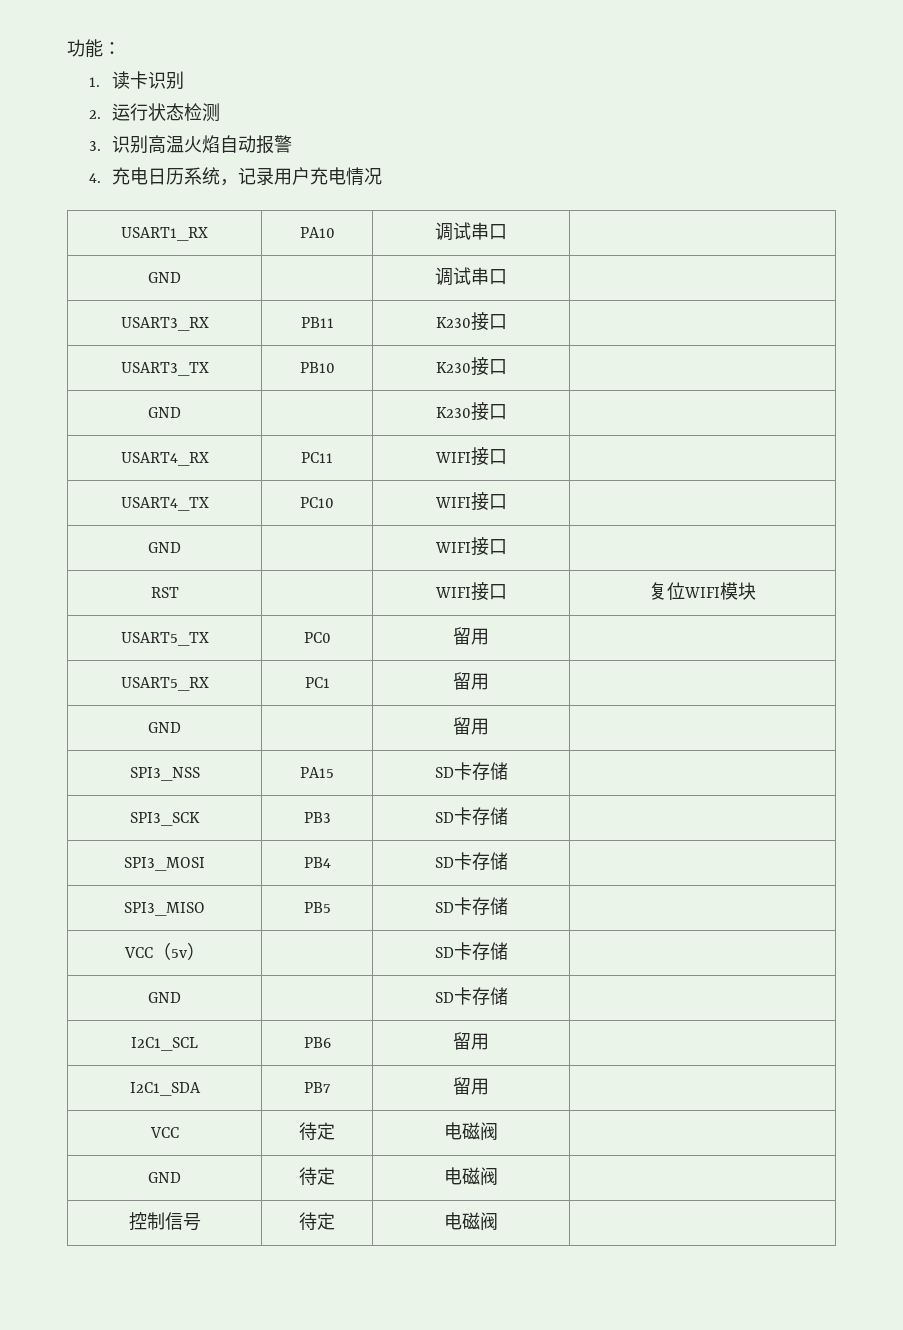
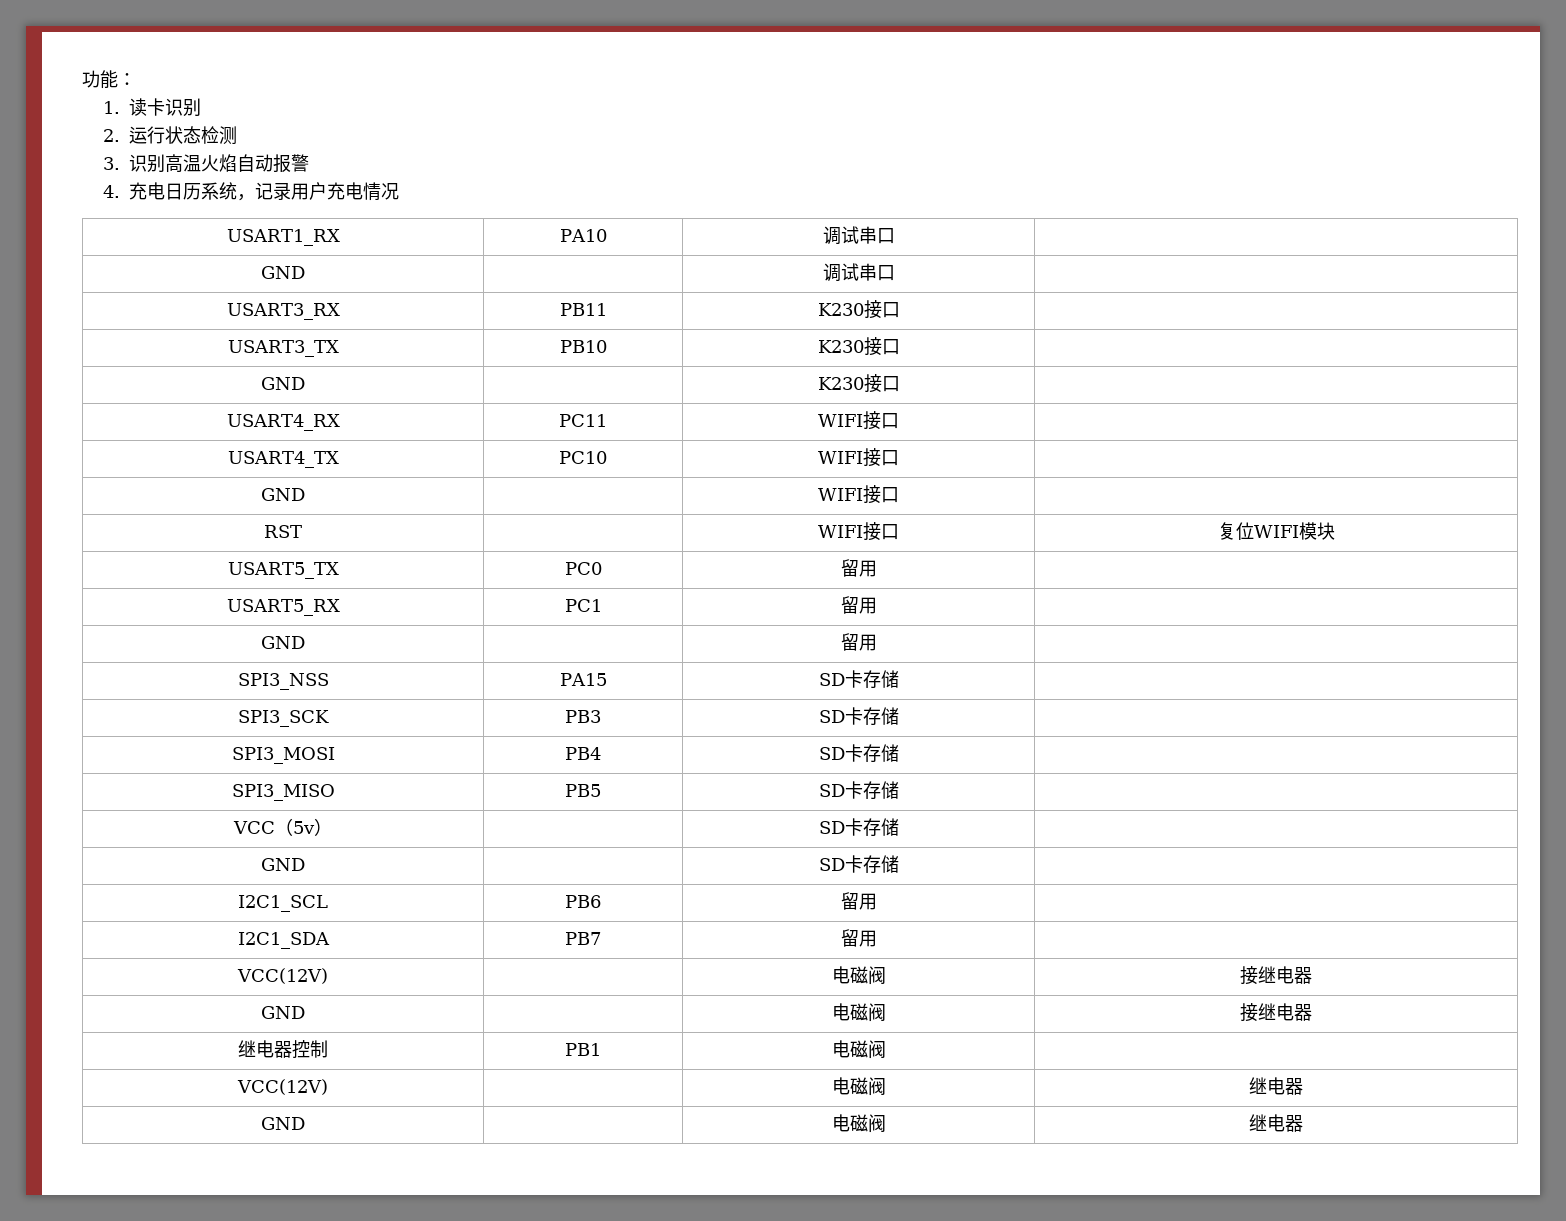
[149,1127,179,1138] [299,1122,335,1141] [444,1122,498,1141] [148,1172,181,1183] [299,1167,335,1186] [444,1167,498,1186] [128,1212,201,1231] [299,1212,335,1231] [444,1212,498,1231] VCC | 待定 | 电磁阀 | // GND | 待定 | 电磁阀 | // 控制信号 | 待定 | 电磁阀 | -> [237,968,328,984] [831,966,886,985] [1240,966,1312,985] [261,1006,305,1019] [831,1003,886,1022] [1240,1003,1312,1022] [238,1040,328,1059] [565,1043,601,1056] [831,1040,886,1059] [237,1079,328,1095] [831,1077,886,1096] [1249,1077,1303,1095] [261,1117,305,1130] [831,1114,886,1133] [1249,1114,1303,1132] VCC(12V) | | 电磁阀 | 接继电器 // GND | | 电磁阀 | 接继电器 // 继电器控制 | PB1 | 电磁阀 | // VCC(12V) | | 电磁阀 | 继电器 // GND | | 电磁阀 | 继电器

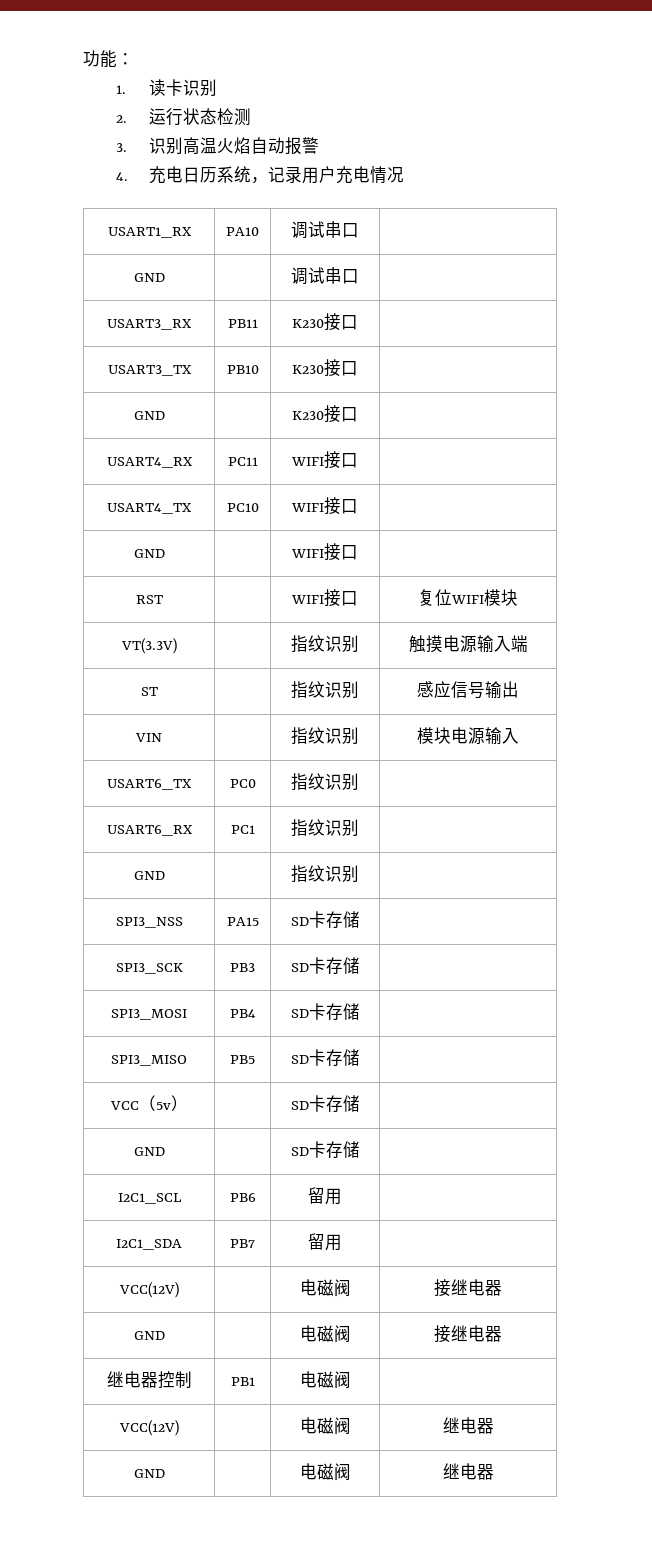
[227,562,339,579] [564,562,602,575] [840,559,877,577] [226,599,340,616] USART5_TX | PC0 | 留用 | // USART5_RX -> [120,638,177,654] [291,635,359,653] [408,635,528,653] [140,687,158,696] [291,681,359,699] [417,681,519,699] [135,733,162,742] [291,727,359,745] [417,727,519,745] [107,779,192,790] [229,779,256,788] [291,773,359,791] [106,825,193,836] VT(3.3V) | | 指纹识别 | 触摸电源输入端 // ST | | 指纹识别 | 感应信号输出 // VIN | | 指纹识别 | 模块电源输入 // USART6_TX | PC0 | 指纹识别 | // USART6_RX
[840,596,877,614] [261,636,305,649] [840,633,877,651] 留用 | // GND | | 留用 -> [291,819,359,837] [133,871,165,880] [291,865,359,883] 指纹识别 | // GND | | 指纹识别

